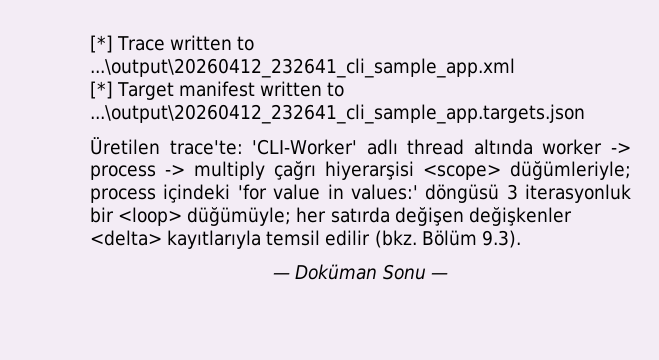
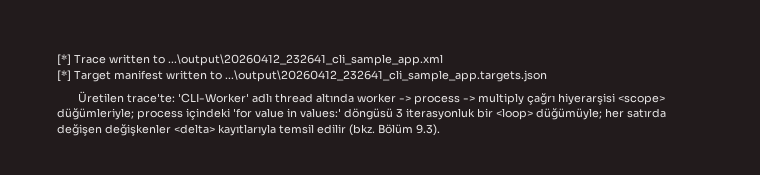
[273,264,448,280] // — Doküman Sonu — -> (440, 130) none

